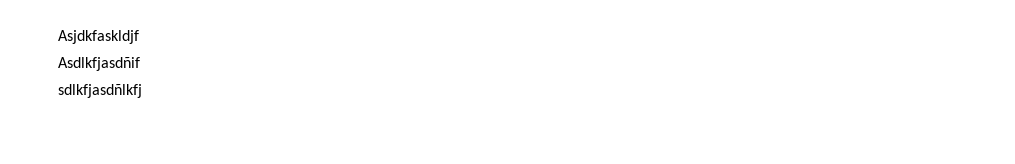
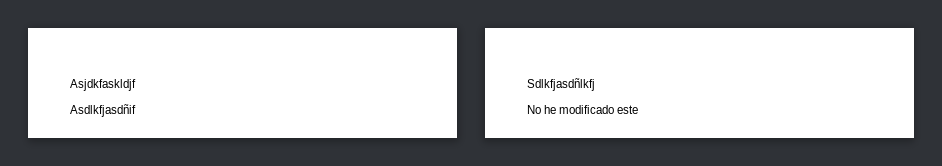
[58,84,142,98] sdlkfjasdñlkfj -> [527,78,595,91] [527,105,639,114] Sdlkfjasdñlkfj // No he modificado este

